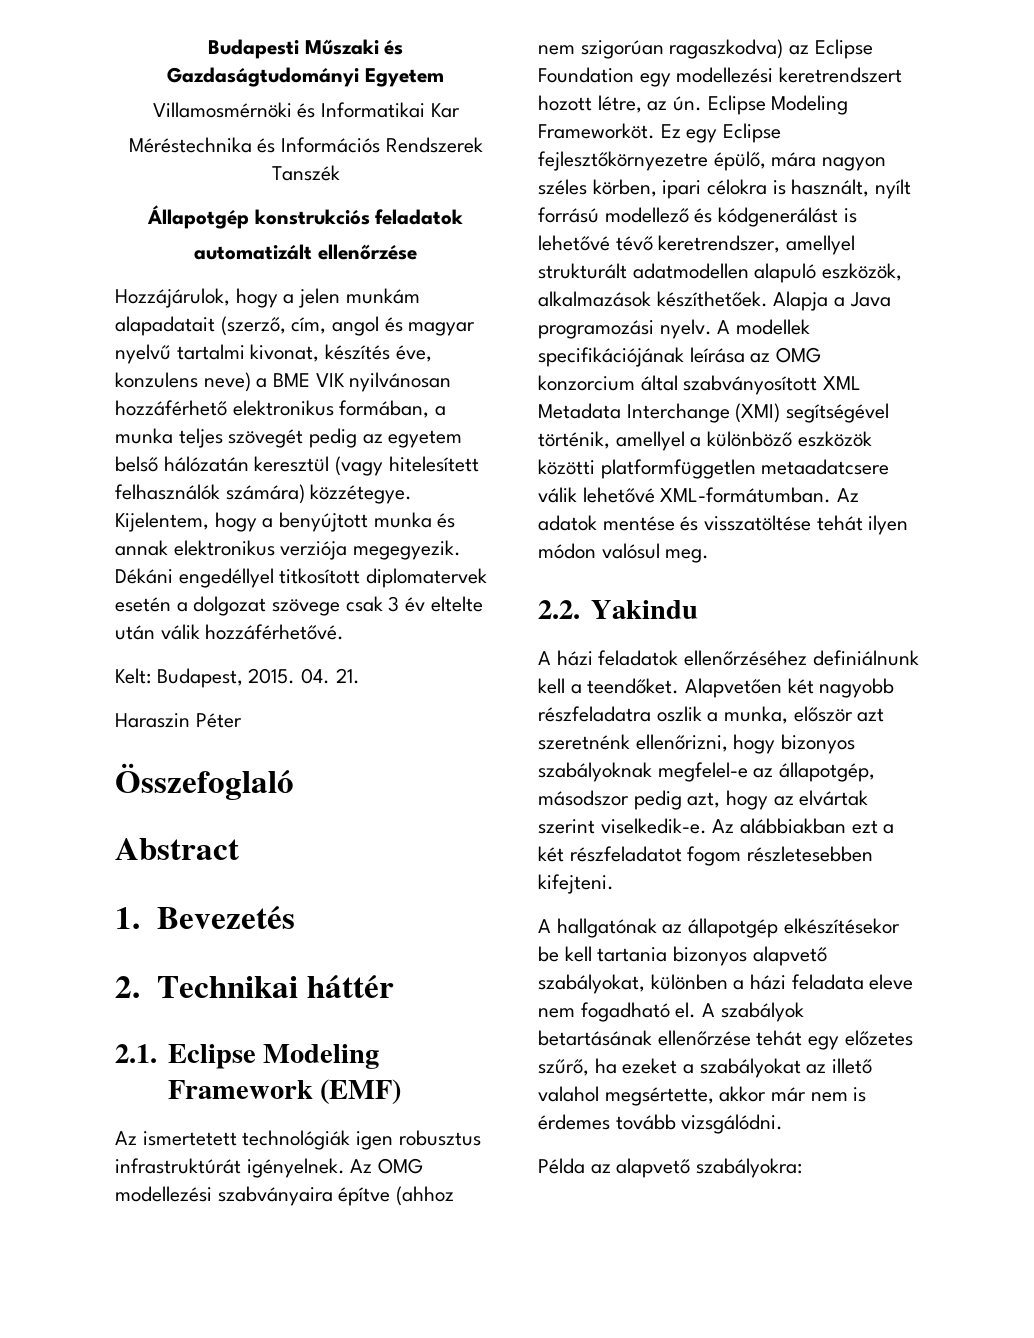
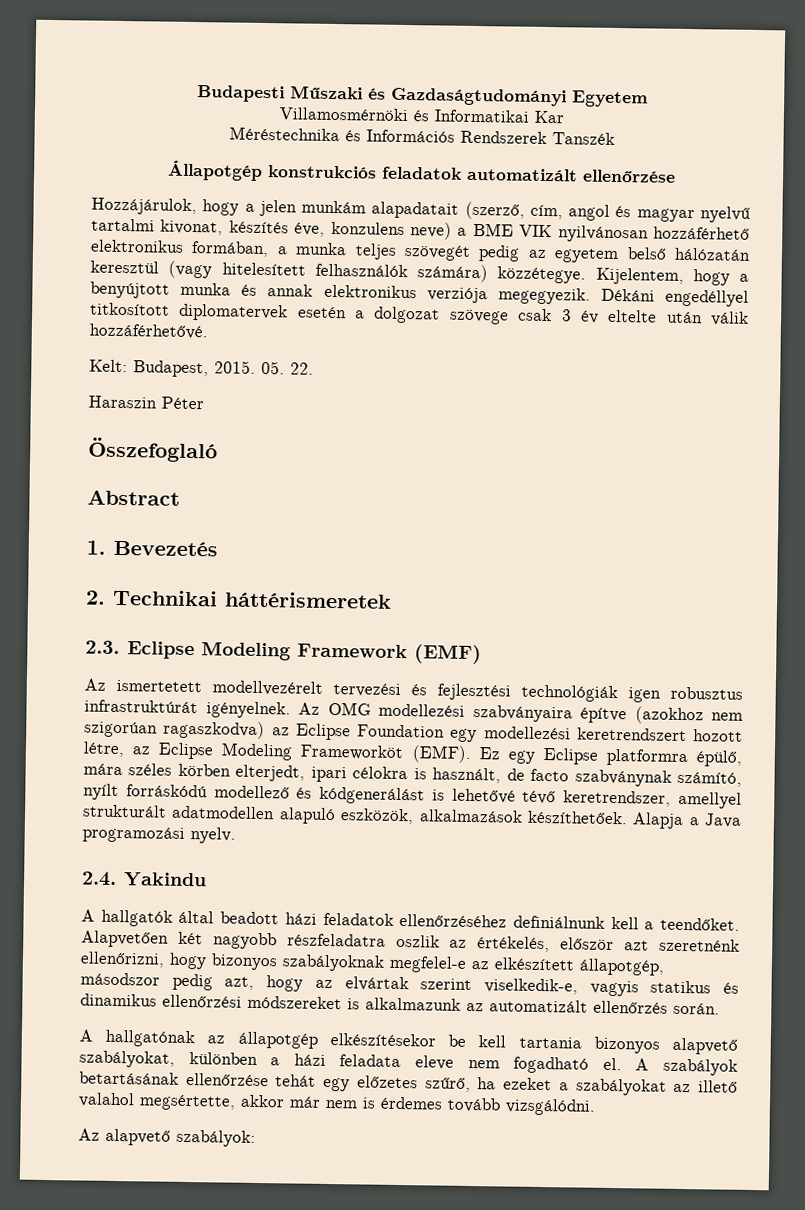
(464, 217) // -> (462, 173) none
[301,668,360,684] 04. 21. -> [261,360,314,375] 05. 22.
[306,975,394,998] [115,1044,157,1063] háttér // 2.1. -> [224,591,393,609] [85,640,120,655] háttérismeretek // 2.3.
(237, 1138) none -> [212,680,511,701] modellvezérelt tervezési és fejlesztési
[396,1186,455,1206] (ahhoz -> [634,706,704,725] (azokhoz
[673,95,849,115] [538,123,655,139] ún. Eclipse Modeling Frameworköt. -> [158,742,472,763] Eclipse Modeling Frameworköt (EMF).
[538,151,708,171] fejlesztőkörnyezetre -> [605,748,688,767] platformra
[822,157,887,171] [538,179,657,197] nagyon széles körben, -> [128,763,306,782] széles körben elterjedt,
[875,179,912,199] [538,207,599,223] nyílt forrású -> [506,768,742,787] [83,783,208,801] de facto szabványnak számító, nyílt forráskódú
[717,319,811,335] [538,347,822,367] [538,375,862,395] [538,403,890,423] [538,431,872,451] [538,459,890,479] [538,487,860,503] [538,515,909,535] [538,543,710,563] [538,600,580,619] A modellek specifikációjának leírása az OMG konzorcium által szabványosított XML Metadata Interchange (XMI) segítségével történik, amellyel a különböző eszközök közötti platformfüggetlen metaadatcsere válik lehetővé XML-formátumban. Az adatok mentése és visszatöltése tehát ilyen módon valósul meg. // 2.2. -> [82,871,117,886] // 2.4.
(551, 658) none -> [100,909,280,927] hallgatók által beadott
[707,706,789,724] a munka, -> [449,936,551,953] az értékelés,
(774, 773) none -> [494,957,575,971] elkészített
[600,818,895,834] [538,846,874,866] [538,874,614,894] viselkedik-e. Az alábbiakban ezt a két részfeladatot fogom részletesebben kifejteni. -> [483,978,739,997] [80,993,720,1015] viselkedik-e, vagyis statikus és dinamikus ellenőrzési módszereket is alkalmazunk az automatizált ellenőrzés során.
[538,1158,803,1178] Példa az alapvető szabályokra: -> [78,1128,256,1147] Az alapvető szabályok:

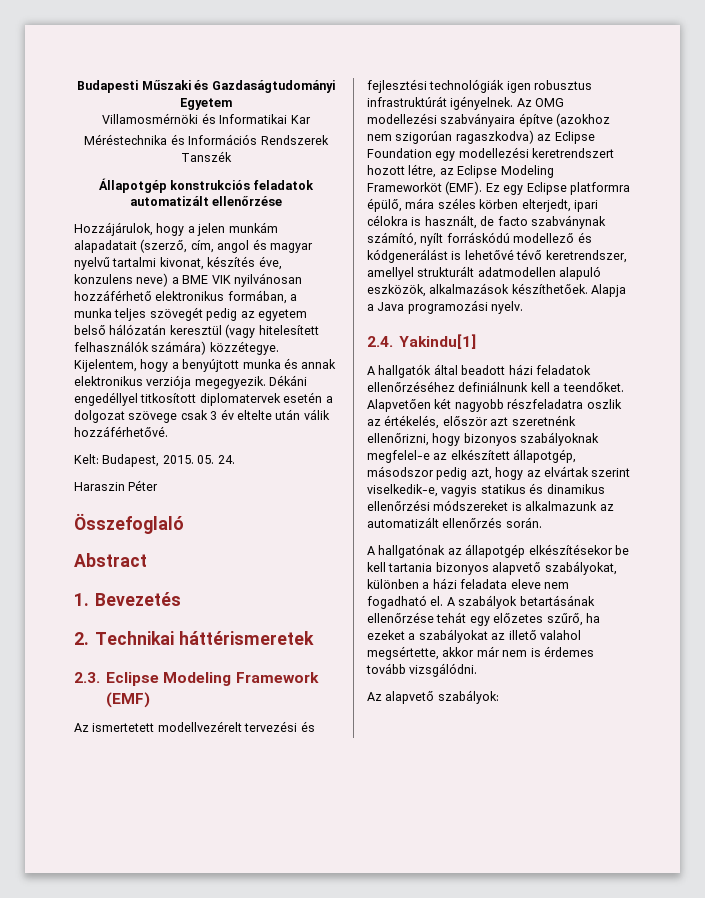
[290,362,314,375] 22. -> [217,455,235,464] 24.
[123,872,208,888] Yakindu -> [399,334,477,349] Yakindu[1]

